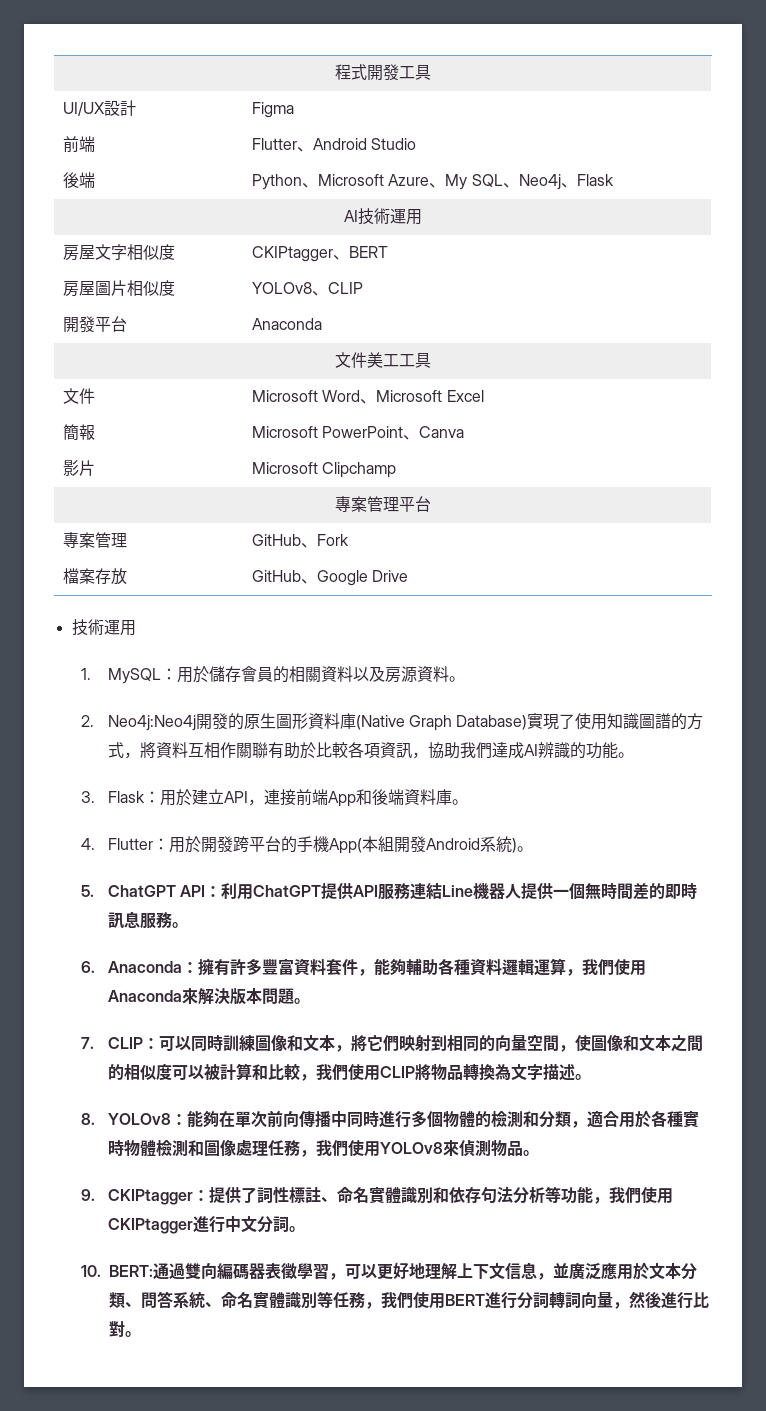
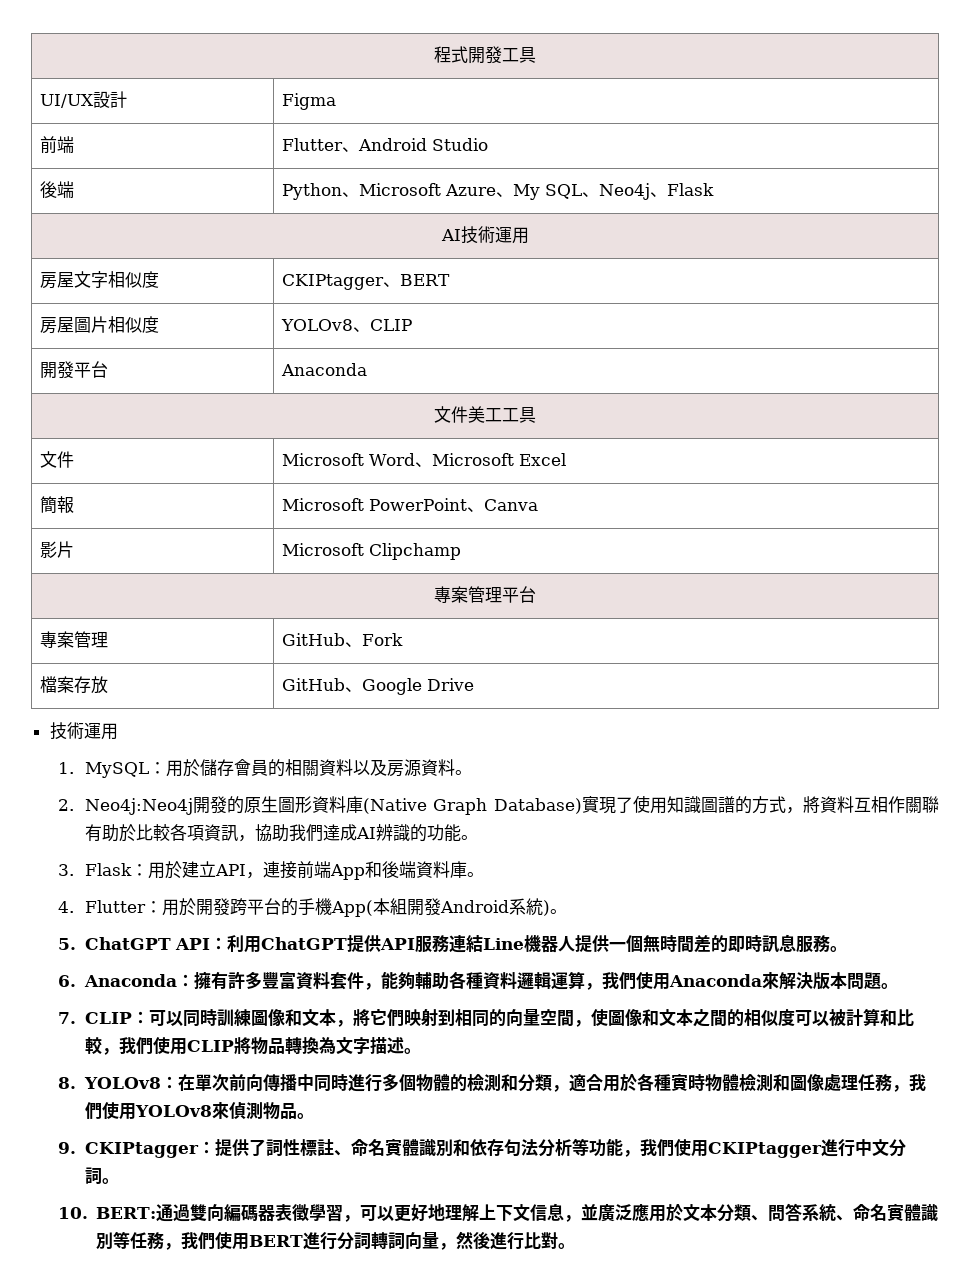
[186,1110,219,1128] 能夠 -> (178, 1082) none

